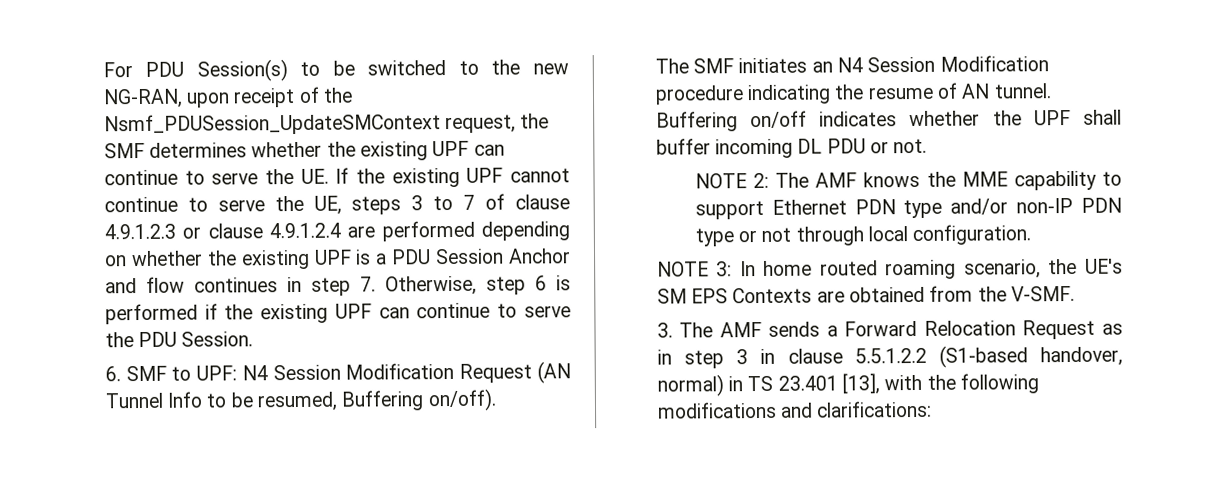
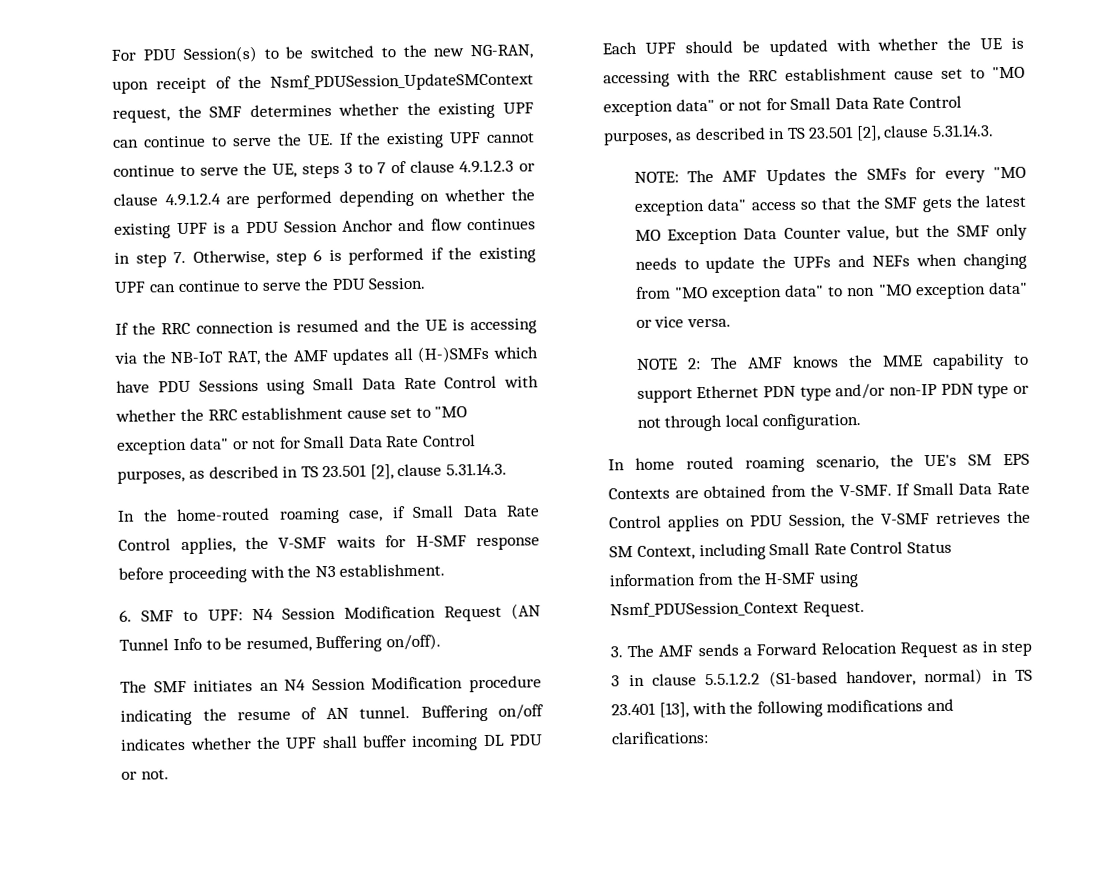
(254, 339) none -> [115,318,538,335] [114,345,538,366] [116,375,539,395] [115,406,468,422] [117,434,477,455] [117,462,508,484] [117,505,540,524] [118,535,540,555] [118,563,446,584] // If the RRC connection is resumed and the UE is accessing via the NB-IoT RAT, the AMF updates all (H-)SMFs which have PDU Sessions using Small Data Rate Control with whether the RRC establishment cause set to "MO exception data" or not for Small Data Rate Control purposes, as described in TS 23.501 [2], clause 5.31.14.3. // In the home-routed roaming case, if Small Data Rate Control applies, the V-SMF waits for H-SMF response before proceeding with the N3 establishment.
(928, 146) none -> [602,37,1024,57] [603,66,1025,88] [603,95,963,117] [603,124,995,146] [633,166,1026,186] [633,194,1026,216] [634,223,1028,245] [634,252,1027,274] [635,281,1028,302] [635,316,731,328] // Each UPF should be updated with whether the UE is accessing with the RRC establishment cause set to "MO exception data" or not for Small Data Rate Control purposes, as described in TS 23.501 [2], clause 5.31.14.3. // NOTE: The AMF Updates the SMFs for every "MO exception data" access so that the SMF gets the latest MO Exception Data Counter value, but the SMF only needs to update the UPFs and NEFs when changing from "MO exception data" to non "MO exception data" or vice versa.
[656,261,733,277] NOTE 3: -> (862, 421) none
(1075, 293) none -> [896,482,1030,496] [609,510,1031,532] [609,541,952,561] [609,572,859,588] [610,600,865,618] If Small Data Rate Control applies on PDU Session, the V-SMF retrieves the SM Context, including Small Rate Control Status information from the H-SMF using Nsmf_PDUSession_Context Request.

